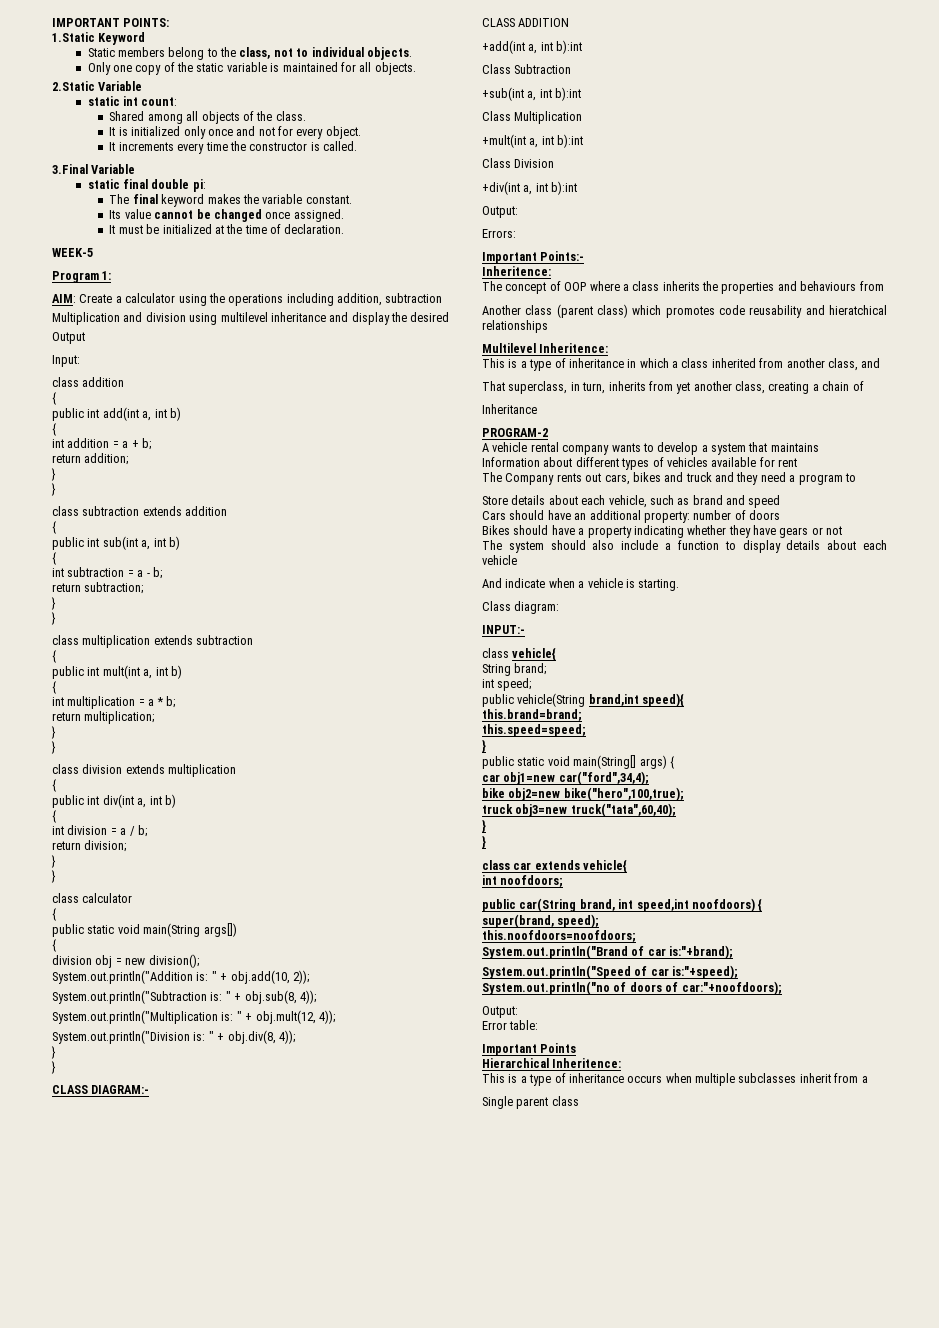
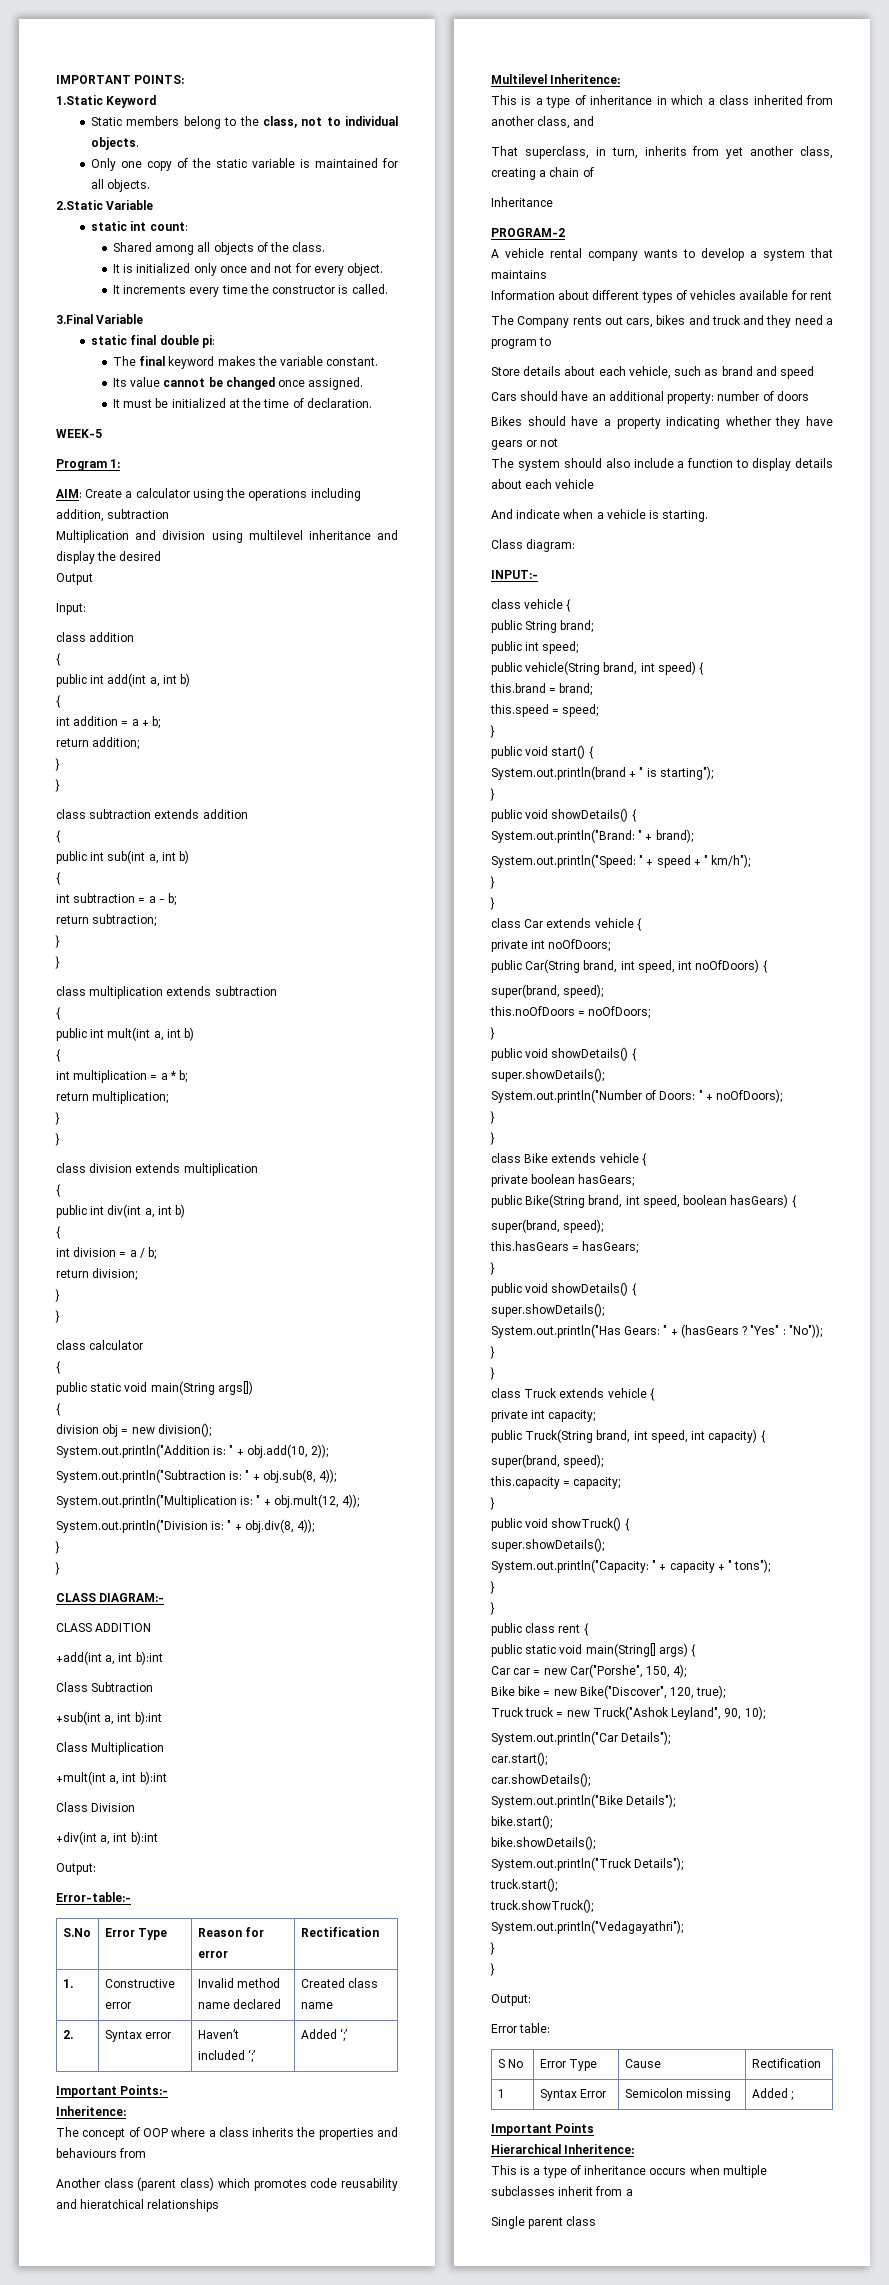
[482,229,516,238] Errors: -> [56,1892,131,1902] [62,1928,91,1937] [104,1928,167,1940] [197,1927,264,1937] [197,1950,228,1958] [300,1927,379,1937] [62,1979,73,1988] [104,1979,175,1988] [104,2002,131,2009] [197,1978,280,1988] [197,1999,281,2009] [300,1978,378,1988] [300,2002,333,2009] [62,2030,73,2039] [104,2030,171,2042] [197,2029,239,2039] [197,2049,255,2063] [300,2028,347,2042] Error-table:- // S.No | Error Type | Reason for error | Rectification // 1. | Constructive error | Invalid method name declared | Created class name // 2. | Syntax error | Haven’t included ‘;’ | Added ‘;’
[512,647,557,661] vehicle{ // -> [524,599,572,612] [491,620,522,633] vehicle { // public
(547, 669) none -> [491,641,522,654] public
[588,693,685,707] [482,709,582,721] [482,724,586,737] [482,739,486,753] brand,int speed){ // this.brand=brand; // this.speed=speed; // } -> [603,661,705,675] [490,683,593,696] [490,704,599,717] [490,725,495,738] [491,745,594,759] [491,766,713,780] [490,788,495,801] [491,808,637,822] [491,829,693,843] [491,854,751,868] [490,876,495,889] [490,897,495,910] [491,918,642,931] [491,939,611,952] [491,959,768,973] [491,984,604,998] [490,1006,651,1019] [490,1027,495,1040] [491,1047,637,1061] [491,1068,604,1082] [491,1089,783,1103] [490,1111,495,1124] [490,1132,495,1145] [491,1153,647,1166] [491,1174,635,1187] [491,1194,797,1208] [491,1219,604,1233] [490,1241,639,1254] [490,1262,495,1275] [491,1282,637,1296] [491,1303,604,1317] [491,1324,822,1338] [490,1346,495,1359] [490,1367,495,1380] [491,1388,655,1401] [491,1410,596,1422] [491,1429,766,1443] [491,1454,604,1468] [490,1476,621,1489] [490,1497,495,1510] [491,1517,630,1531] [491,1538,604,1552] [491,1559,771,1573] [490,1581,495,1594] [490,1602,495,1615] [491,1623,589,1636] brand, int speed) { // this.brand = brand; // this.speed = speed; // } // public void start() { // System.out.println(brand + " is starting"); // } // public void showDetails() { // System.out.println("Brand: " + brand); // System.out.println("Speed: " + speed + " km/h"); // } // } // class Car extends vehicle { // private int noOfDoors; // public Car(String brand, int speed, int noOfDoors) { // super(brand, speed); // this.noOfDoors = noOfDoors; // } // public void showDetails() { // super.showDetails(); // System.out.println("Number of Doors: " + noOfDoors); // } // } // class Bike extends vehicle { // private boolean hasGears; // public Bike(String brand, int speed, boolean hasGears) { // super(brand, speed); // this.hasGears = hasGears; // } // public void showDetails() { // super.showDetails(); // System.out.println("Has Gears: " + (hasGears ? "Yes" : "No")); // } // } // class Truck extends vehicle { // private int capacity; // public Truck(String brand, int speed, int capacity) { // super(brand, speed); // this.capacity = capacity; // } // public void showTruck() { // super.showDetails(); // System.out.println("Capacity: " + capacity + " tons"); // } // } // public class rent {
[482,771,649,785] [482,787,684,801] [482,803,676,817] [482,819,486,833] [482,835,486,849] [482,859,628,873] [482,875,564,887] [482,898,763,912] [482,914,600,928] [482,930,636,942] [482,945,734,959] [482,965,739,979] [482,981,782,995] [482,1006,518,1018] [482,1020,539,1030] car obj1=new car("ford",34,4); // bike obj2=new bike("hero",100,true); // truck obj3=new truck("tata",60,40); // } // } // class car extends vehicle{ // int noofdoors; // public car(String brand, int speed,int noofdoors) { // super(brand, speed); // this.noofdoors=noofdoors; // System.out.println("Brand of car is:"+brand); // System.out.println("Speed of car is:"+speed); // System.out.println("no of doors of car:"+noofdoors); // Output: // Error table: -> [491,1664,687,1678] [491,1685,726,1699] [491,1706,765,1720] [491,1731,671,1745] [491,1752,547,1766] [491,1773,590,1787] [491,1794,676,1808] [491,1815,552,1829] [491,1836,595,1850] [491,1857,684,1871] [490,1878,557,1892] [490,1899,593,1913] [491,1920,683,1934] [490,1942,495,1955] [490,1963,495,1976] [491,1994,531,2006] [491,2023,551,2033] [497,2059,523,2068] [539,2059,597,2071] [624,2059,661,2068] [751,2058,821,2068] [497,2089,505,2098] [539,2089,606,2101] [624,2088,731,2101] [751,2088,793,2101] Car car = new Car("Porshe", 150, 4); // Bike bike = new Bike("Discover", 120, true); // Truck truck = new Truck("Ashok Leyland", 90, 10); // System.out.println("Car Details"); // car.start(); // car.showDetails(); // System.out.println("Bike Details"); // bike.start(); // bike.showDetails(); // System.out.println("Truck Details"); // truck.start(); // truck.showTruck(); // System.out.println("Vedagayathri"); // } // } // Output: // Error table: // S No | Error Type | Cause | Rectification // 1 | Syntax Error | Semicolon missing | Added ;

